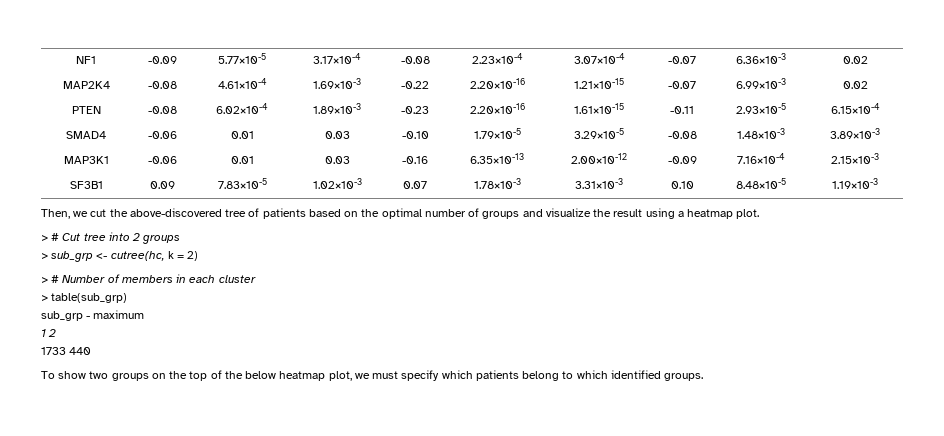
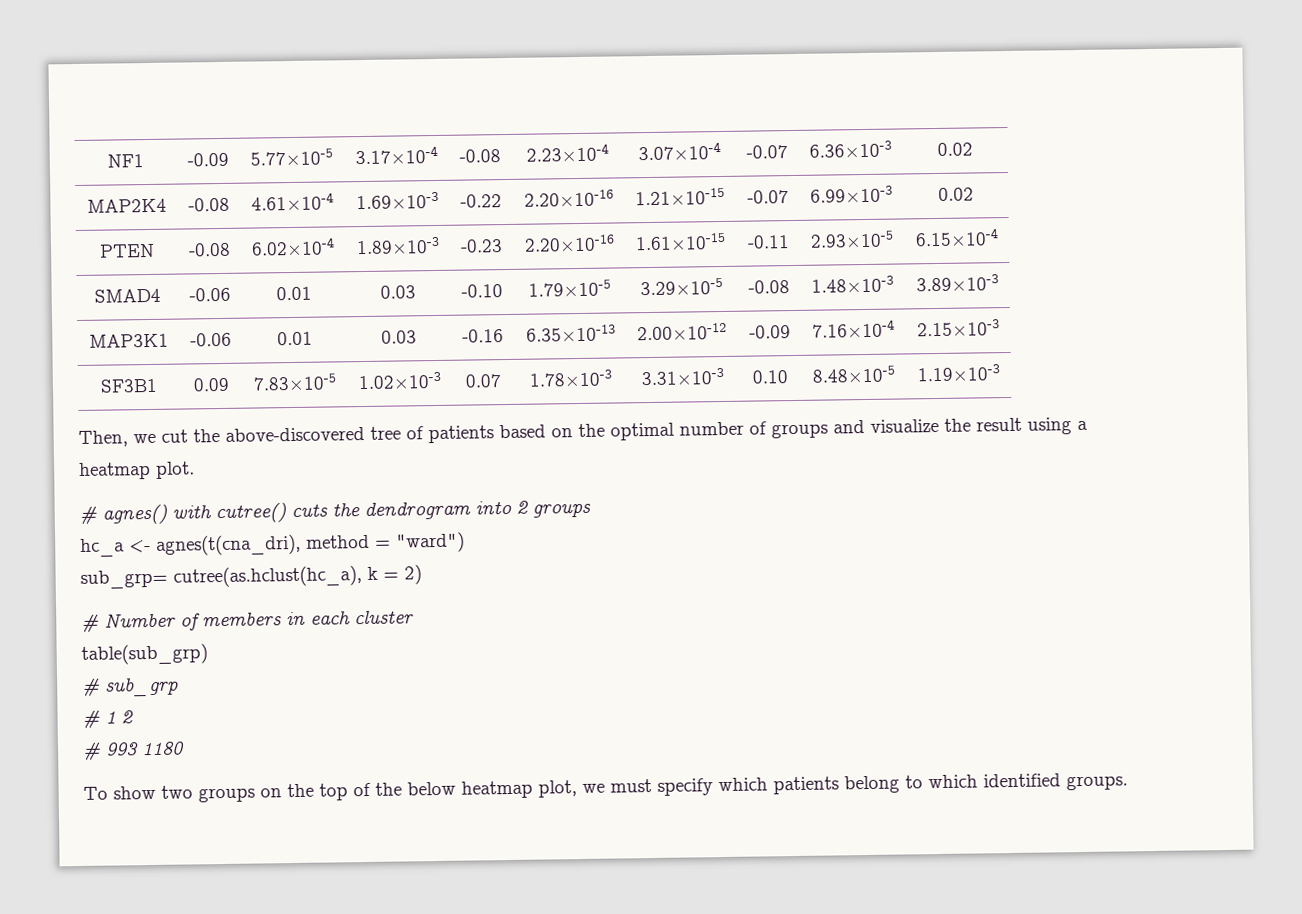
[41,232,181,244] [41,251,165,262] > # Cut tree into 2 groups // > sub_grp <- cutree(hc, -> [79,500,591,525] [80,531,465,557] [80,565,362,589] # agnes() with cutree() cuts the dendrogram into 2 groups // hc_a <- agnes(t(cna_dri), method = "ward") // sub_grp= cutree(as.hclust(hc_a),
[41,277,48,283] > -> (422, 574) none
[41,295,48,301] > -> (414, 617) none
[41,310,145,321] sub_grp - maximum // -> [82,677,179,697] [82,710,100,728] # sub_grp // #
[41,347,92,355] 1733 440 -> [82,741,185,760] # 993 1180

